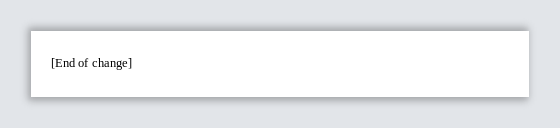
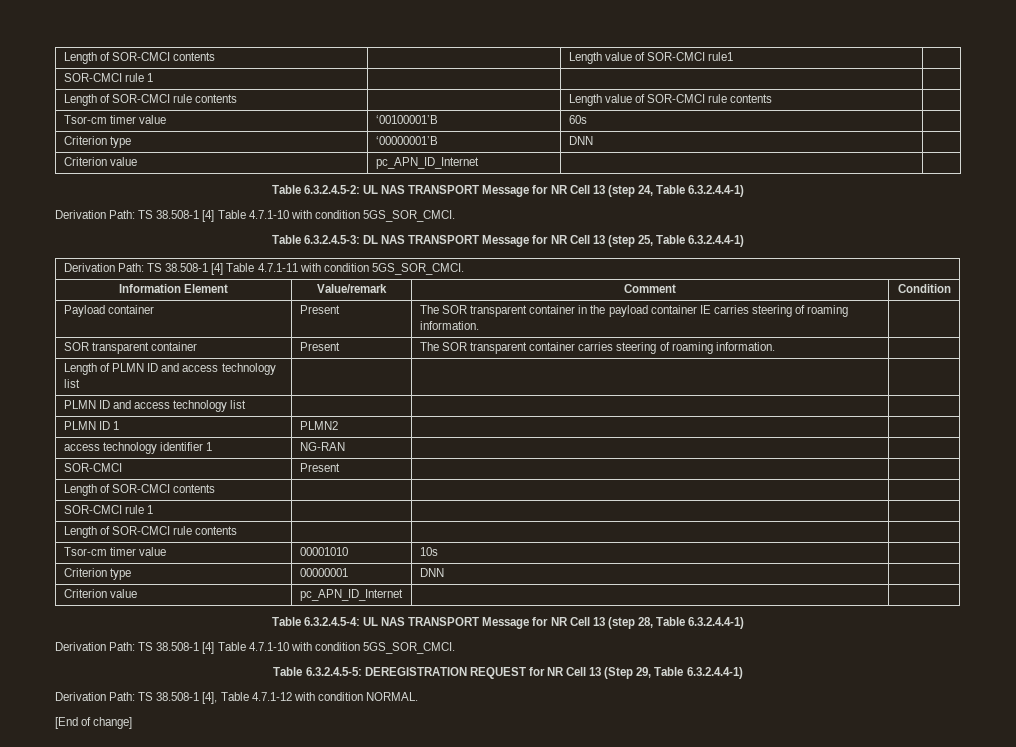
(51, 63) none -> [63,52,216,64] [568,52,734,64] [63,73,154,82] [63,94,238,106] [568,94,773,106] [63,115,167,124] [375,115,438,124] [568,115,587,124] [63,136,132,148] [375,136,438,145] [568,136,593,145] [63,157,138,166] [375,157,479,169] [271,185,745,197] [55,210,455,222] [271,235,745,247] [63,263,464,275] [118,284,229,293] [317,284,387,293] [624,284,676,293] [897,284,951,293] [63,305,155,317] [299,305,340,314] [419,305,849,317] [419,321,479,330] [63,342,198,354] [299,342,340,351] [419,342,775,354] [63,363,276,375] [63,379,80,388] [63,400,247,412] [63,421,120,430] [299,421,338,430] [63,442,213,454] [299,442,345,451] [63,463,122,472] [299,463,340,472] [63,484,216,496] [63,505,154,514] [63,526,238,538] [63,547,167,556] [299,547,348,556] [419,547,438,556] [63,568,132,580] [299,568,348,577] [419,568,444,577] [63,589,138,598] [299,589,403,601] [271,617,745,629] [55,642,455,654] [273,667,743,679] [55,692,418,704] Length of SOR-CMCI contents | | Length value of SOR-CMCI rule1 | // SOR-CMCI rule 1 | | | // Length of SOR-CMCI rule contents | | Length value of SOR-CMCI rule contents | // Tsor-cm timer value | ‘00100001’B | 60s | // Criterion type | ‘00000001’B | DNN | // Criterion value | pc_APN_ID_Internet | | // Table 6.3.2.4.5-2: UL NAS TRANSPORT Message for NR Cell 13 (step 24, Table 6.3.2.4.4-1) // Derivation Path: TS 38.508-1 [4] Table 4.7.1-10 with condition 5GS_SOR_CMCI. // Table 6.3.2.4.5-3: DL NAS TRANSPORT Message for NR Cell 13 (step 25, Table 6.3.2.4.4-1) // Derivation Path: TS 38.508-1 [4] Table 4.7.1-11 with condition 5GS_SOR_CMCI. // Information Element | Value/remark | Comment | Condition // Payload container | Present | The SOR transparent container in the payload container IE carries steering of roaming information. | // SOR transparent container | Present | The SOR transparent container carries steering of roaming information. | // Length of PLMN ID and access technology list | | | // PLMN ID and access technology list | | | // PLMN ID 1 | PLMN2 | | // access technology identifier 1 | NG-RAN | | // SOR-CMCI | Present | | // Length of SOR-CMCI contents | | | // SOR-CMCI rule 1 | | | // Length of SOR-CMCI rule contents | | | // Tsor-cm timer value | 00001010 | 10s | // Criterion type | 00000001 | DNN | // Criterion value | pc_APN_ID_Internet | | // Table 6.3.2.4.5-4: UL NAS TRANSPORT Message for NR Cell 13 (step 28, Table 6.3.2.4.4-1) // Derivation Path: TS 38.508-1 [4] Table 4.7.1-10 with condition 5GS_SOR_CMCI. // Table 6.3.2.4.5-5: DEREGISTRATION REQUEST for NR Cell 13 (Step 29, Table 6.3.2.4.4-1) // Derivation Path: TS 38.508-1 [4], Table 4.7.1-12 with condition NORMAL. //

